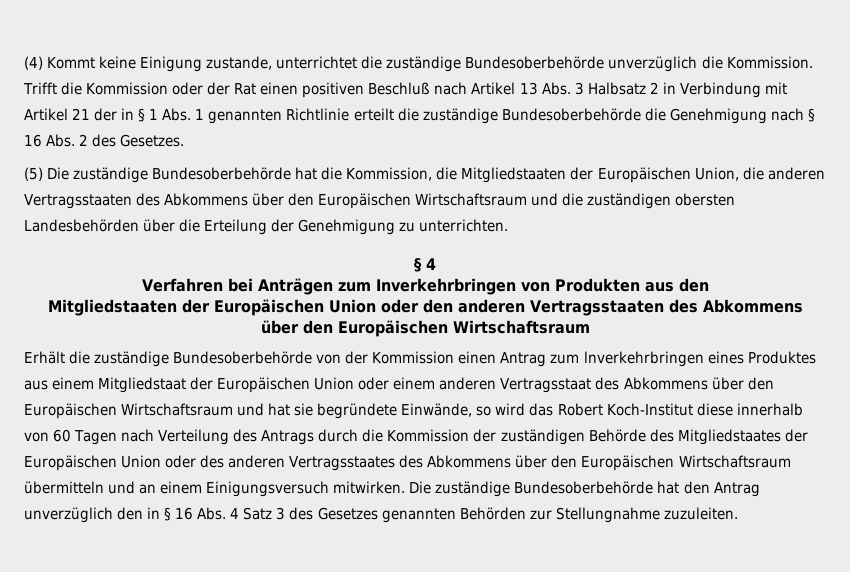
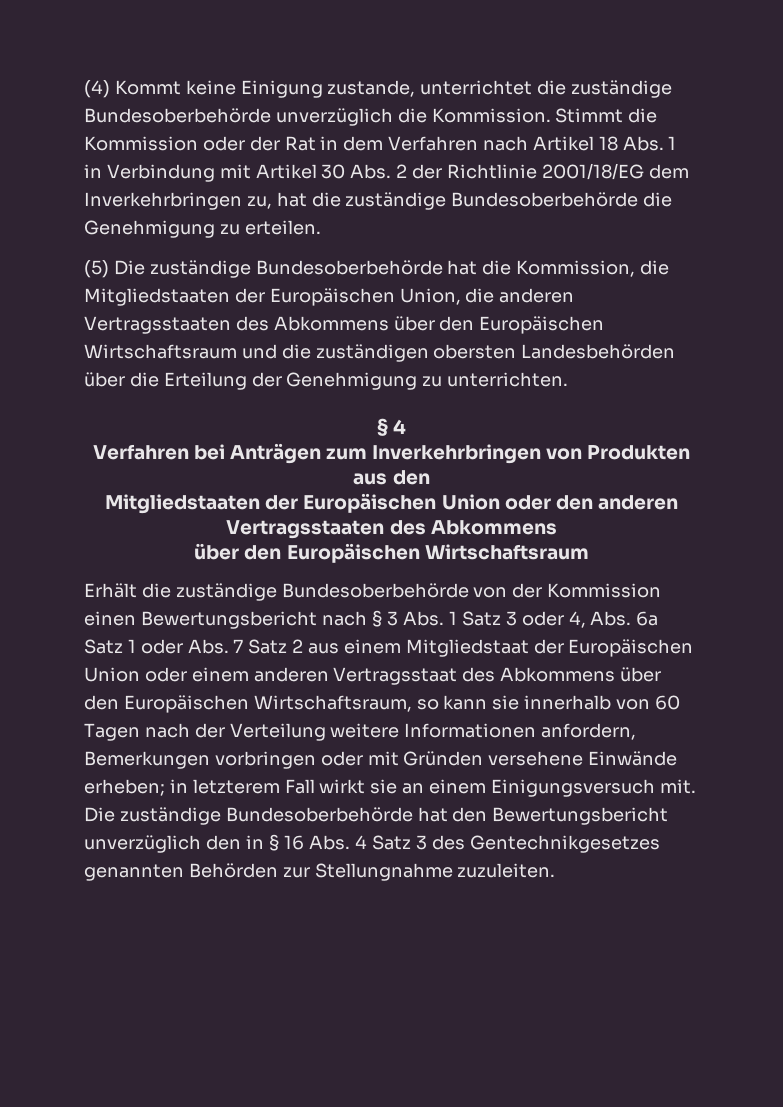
[23,82,57,94] Trifft -> [555,108,624,123] Stimmt
[260,82,787,98] [24,108,394,124] einen positiven Beschluß nach Artikel 13 Abs. 3 Halbsatz 2 in Verbindung mit Artikel 21 der in § 1 Abs. 1 genannten Richtlinie erteilt -> [320,136,677,151] [84,163,689,182] [84,192,307,210] in dem Verfahren nach Artikel 18 Abs. 1 in Verbindung mit Artikel 30 Abs. 2 der Richtlinie 2001/18/EG dem Inverkehrbringen zu, hat
[770,108,815,122] [24,134,185,147] nach § 16 Abs. 2 des Gesetzes. -> [219,220,321,235] zu erteilen.
[500,351,816,367] Antrag zum lnverkehrbringen eines Produktes -> [140,610,659,629] [84,639,304,654] Bewertungsbericht nach § 3 Abs. 1 Satz 3 oder 4, Abs. 6a Satz 1 oder Abs. 7 Satz 2
[121,403,733,419] Wirtschaftsraum und hat sie begründete Einwände, so wird das Robert Koch-Institut diese -> [253,695,520,712] Wirtschaftsraum, so kann sie
[158,429,808,445] [24,455,791,471] [24,481,136,494] Verteilung des Antrags durch die Kommission der zuständigen Behörde des Mitgliedstaates der Europäischen Union oder des anderen Vertragsstaates des Abkommens über den Europäischen Wirtschaftsraum übermitteln und -> [194,723,637,741] [84,751,678,769] [84,779,398,796] der Verteilung weitere Informationen anfordern, Bemerkungen vorbringen oder mit Gründen versehene Einwände erheben; in letzterem Fall wirkt sie
[333,481,406,494] mitwirken. -> [659,779,696,794] mit.
[713,482,760,497] Antrag -> [492,807,669,825] Bewertungsbericht
[317,507,378,520] Gesetzes -> [469,835,660,853] Gentechnikgesetzes

